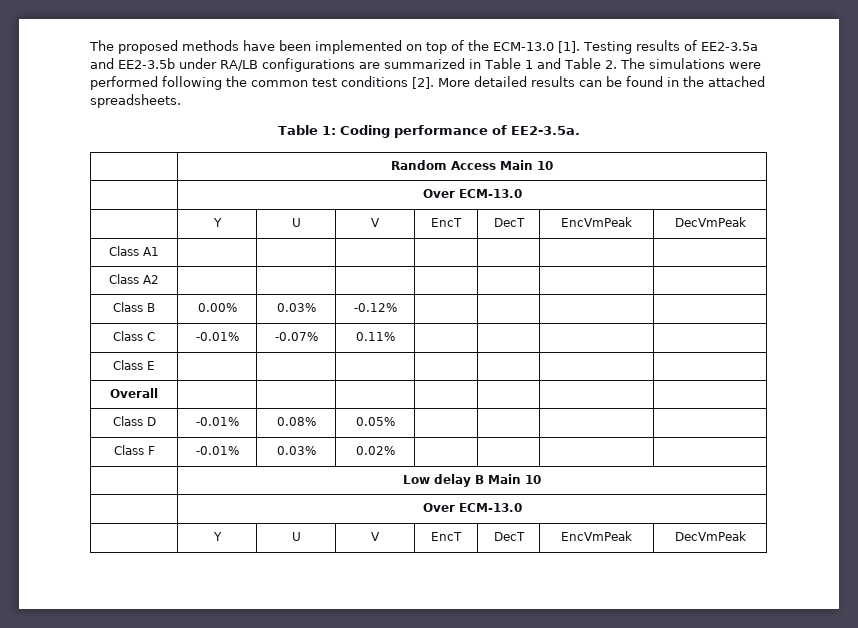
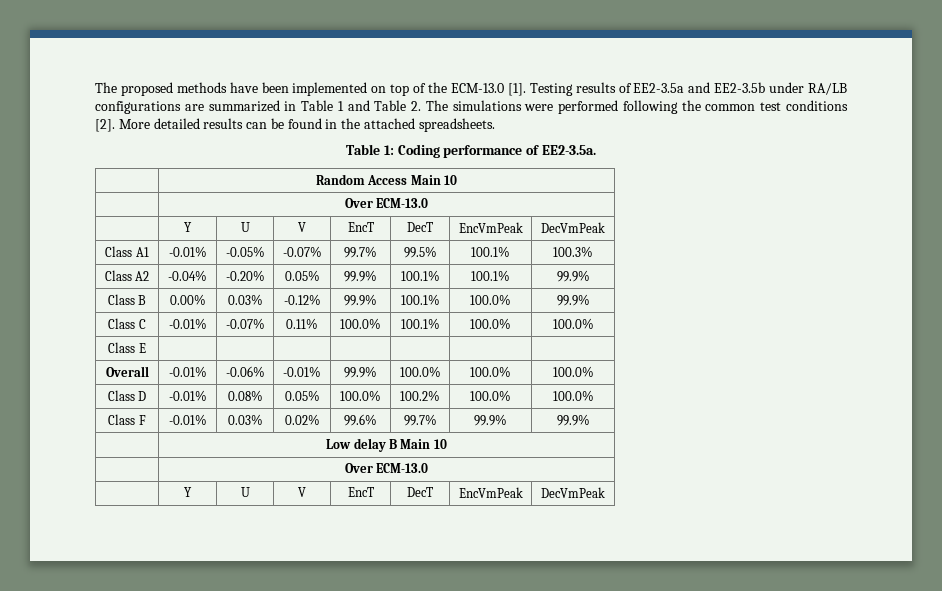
[109,274,159,284] | | | | | | // Class A2 | | | | | | | -> [168,246,207,257] [225,246,265,257] [282,246,322,257] [344,246,377,258] [403,246,437,258] [471,246,510,257] [553,246,593,257] [104,270,150,281] [168,270,207,281] [225,270,265,281] [284,270,320,281] [344,270,377,282] [400,270,440,281] [471,270,510,281] [556,270,590,282] -0.01% | -0.05% | -0.07% | 99.7% | 99.5% | 100.1% | 100.3% // Class A2 | -0.04% | -0.20% | 0.05% | 99.9% | 100.1% | 100.1% | 99.9%
(397, 307) | | | -> [344,294,377,306] [400,294,440,305] [470,294,511,305] [556,294,590,306] 99.9% | 100.1% | 100.0% | 99.9%
(395, 336) | | | -> [340,318,381,329] [400,318,440,329] [470,318,511,329] [552,318,594,329] 100.0% | 100.1% | 100.0% | 100.0%
(158, 393) | | | | | | -> [168,366,207,377] [225,366,265,377] [283,366,321,377] [344,366,377,378] [399,366,441,377] [470,366,511,377] [552,366,594,377] -0.01% | -0.06% | -0.01% | 99.9% | 100.0% | 100.0% | 100.0%
(395, 421) | | | -> [340,390,381,401] [400,390,440,401] [470,390,511,401] [552,390,594,401] 100.0% | 100.2% | 100.0% | 100.0%
(395, 450) | | | -> [344,414,377,426] [403,414,437,426] [474,414,507,426] [556,414,590,426] 99.6% | 99.7% | 99.9% | 99.9%

